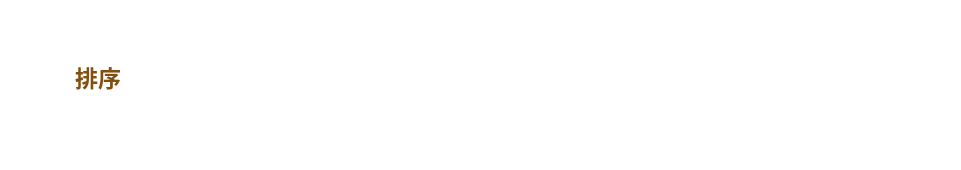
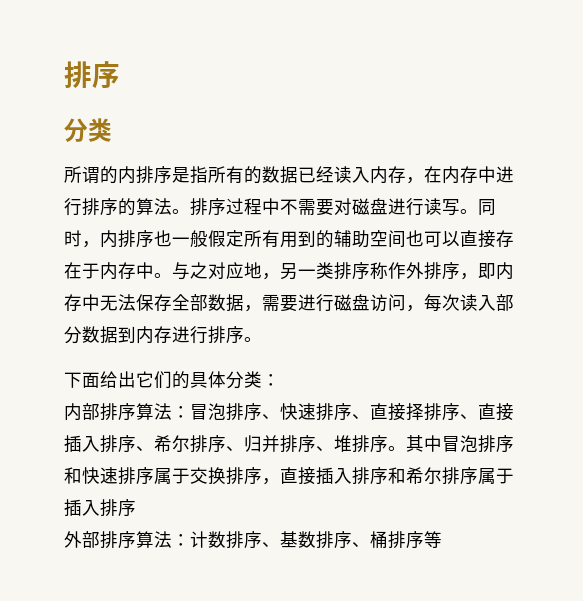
[75,67,121,90] 排序 -> [64,61,120,89] [64,118,112,142] [64,166,514,184] [64,198,496,216] [64,230,514,248] [64,262,514,280] [64,294,514,312] [64,326,262,344] [64,371,280,389] [64,403,514,421] [64,435,514,453] [64,467,514,485] [64,499,136,517] [64,531,442,549] 排序 // 分类 // 所谓的内排序是指所有的数据已经读入内存，在内存中进行排序的算法。排序过程中不需要对磁盘进行读写。同时，内排序也一般假定所有用到的辅助空间也可以直接存在于内存中。与之对应地，另一类排序称作外排序，即内存中无法保存全部数据，需要进行磁盘访问，每次读入部分数据到内存进行排序。 // 下面给出它们的具体分类： // 内部排序算法：冒泡排序、快速排序、直接择排序、直接插入排序、希尔排序、归并排序、堆排序。其中冒泡排序和快速排序属于交换排序，直接插入排序和希尔排序属于插入排序 // 外部排序算法：计数排序、基数排序、桶排序等

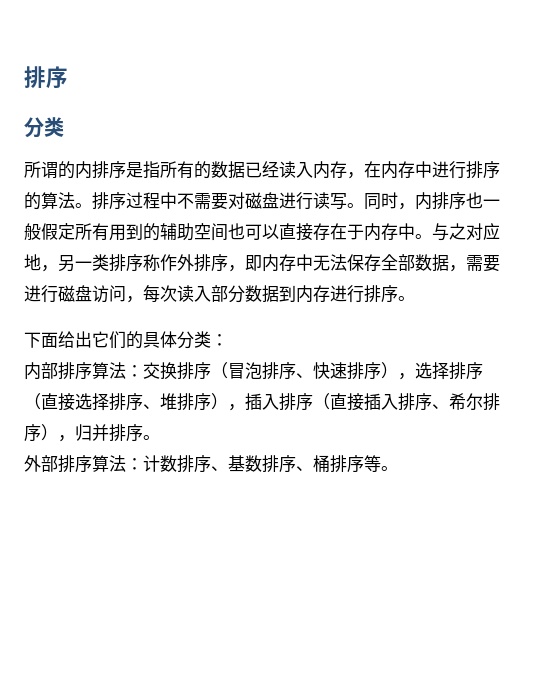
(190, 412) none -> [143,362,228,380] 交换排序（
[352,403,478,421] 、直接择排序、 -> [381,362,483,380] [24,393,330,411] ），选择排序（直接选择排序、堆排序），插入排序（
[226,446,244,451] 、 -> [41,424,75,442] ），
[316,435,514,453] [64,467,514,485] [64,499,136,517] 、堆排序。其中冒泡排序和快速排序属于交换排序，直接插入排序和希尔排序属于插入排序 -> [143,435,160,440] 。
(442, 539) none -> [381,466,398,471] 。

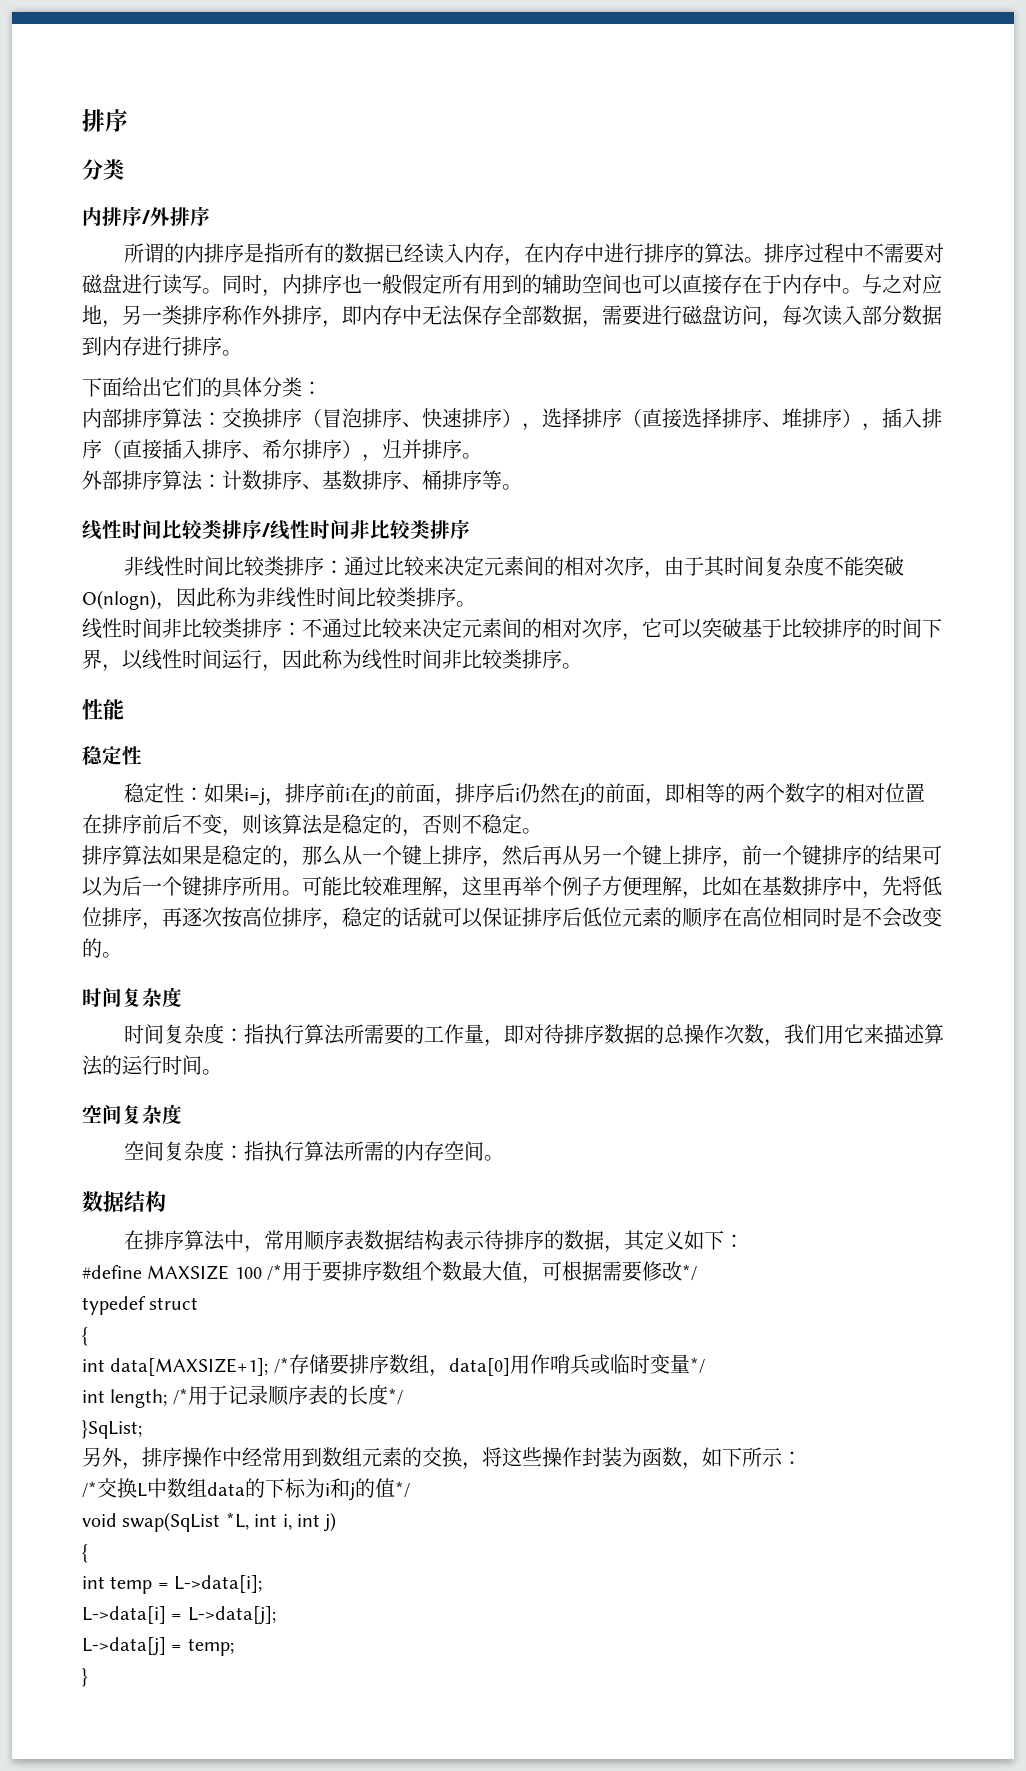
(64, 127) none -> [82,206,210,226] // 内排序/外排序
(398, 468) none -> [82,519,470,540] [123,555,904,579] [82,587,476,610] [82,618,942,641] [82,649,582,672] [82,699,124,720] [82,746,142,765] [123,783,925,806] [82,814,542,837] [82,845,942,868] [82,876,942,899] [82,907,942,930] [82,938,122,958] [82,987,182,1007] [123,1023,944,1047] [82,1055,222,1076] [82,1104,182,1124] [123,1140,504,1162] [82,1191,166,1212] [123,1230,744,1253] [82,1261,698,1284] [82,1296,199,1315] [82,1327,88,1346] [82,1354,705,1377] [82,1384,403,1408] [82,1420,142,1439] [82,1447,802,1470] [82,1478,410,1501] [82,1512,337,1532] [82,1544,88,1563] [82,1575,263,1594] [82,1606,276,1625] [82,1637,234,1656] [82,1668,88,1687] // 线性时间比较类排序/线性时间非比较类排序 // 非线性时间比较类排序：通过比较来决定元素间的相对次序，由于其时间复杂度不能突破O(nlogn)，因此称为非线性时间比较类排序。 // 线性时间非比较类排序：不通过比较来决定元素间的相对次序，它可以突破基于比较排序的时间下界，以线性时间运行，因此称为线性时间非比较类排序。 // 性能 // 稳定性 // 稳定性：如果i=j，排序前i在j的前面，排序后i仍然在j的前面，即相等的两个数字的相对位置在排序前后不变，则该算法是稳定的，否则不稳定。 // 排序算法如果是稳定的，那么从一个键上排序，然后再从另一个键上排序，前一个键排序的结果可以为后一个键排序所用。可能比较难理解，这里再举个例子方便理解，比如在基数排序中，先将低位排序，再逐次按高位排序，稳定的话就可以保证排序后低位元素的顺序在高位相同时是不会改变的。 // 时间复杂度 // 时间复杂度：指执行算法所需要的工作量，即对待排序数据的总操作次数，我们用它来描述算法的运行时间。 // 空间复杂度 // 空间复杂度：指执行算法所需的内存空间。 // 数据结构 // 在排序算法中，常用顺序表数据结构表示待排序的数据，其定义如下： // #define MAXSIZE 100 /*用于要排序数组个数最大值，可根据需要修改*/ // typedef struct // { // int data[MAXSIZE+1]; /*存储要排序数组，data[0]用作哨兵或临时变量*/ // int length; /*用于记录顺序表的长度*/ // }SqList; // 另外，排序操作中经常用到数组元素的交换，将这些操作封装为函数，如下所示： // /*交换L中数组data的下标为i和j的值*/ // void swap(SqList *L, int i, int j) // { // int temp = L->data[i]; // L->data[i] = L->data[j]; // L->data[j] = temp; // }

